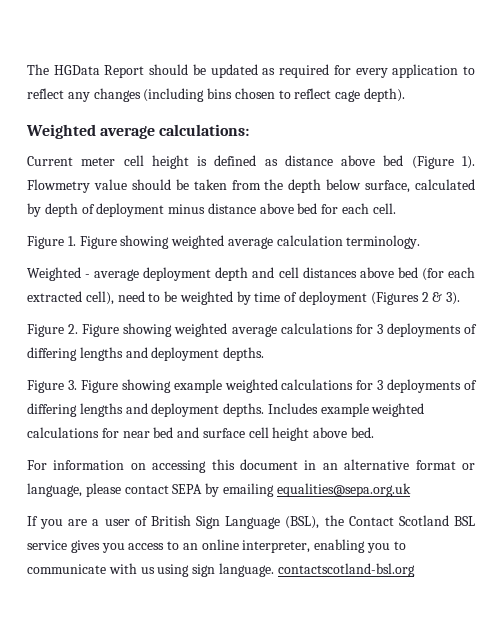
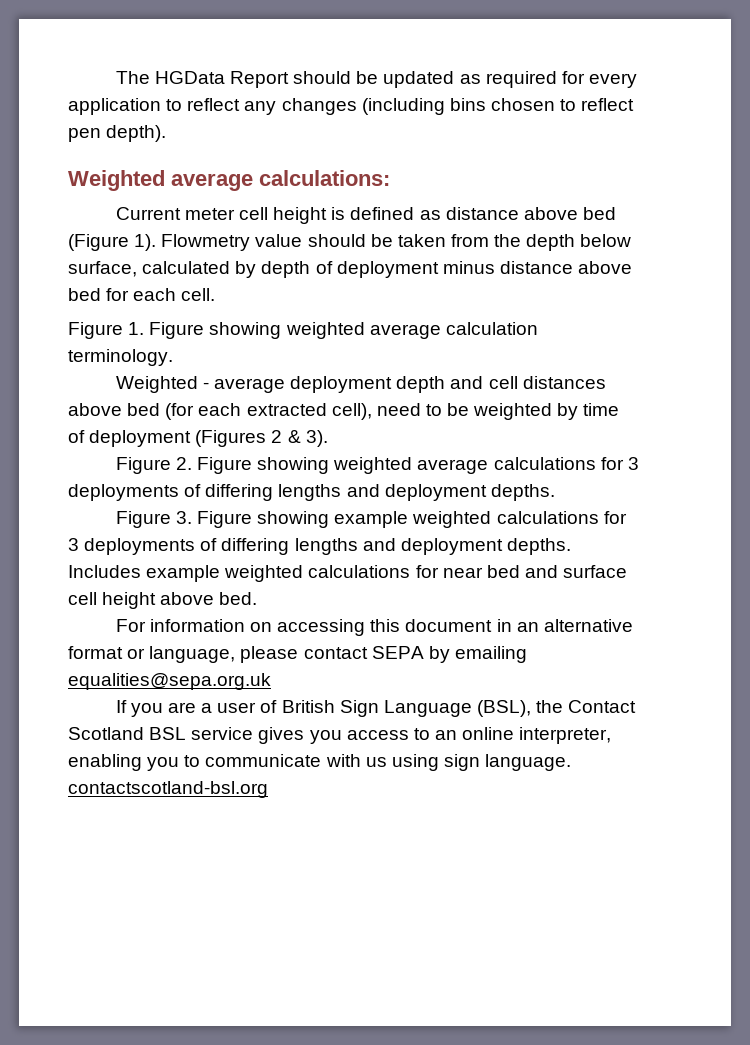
[335,90,361,102] cage -> [68,128,101,142] pen

